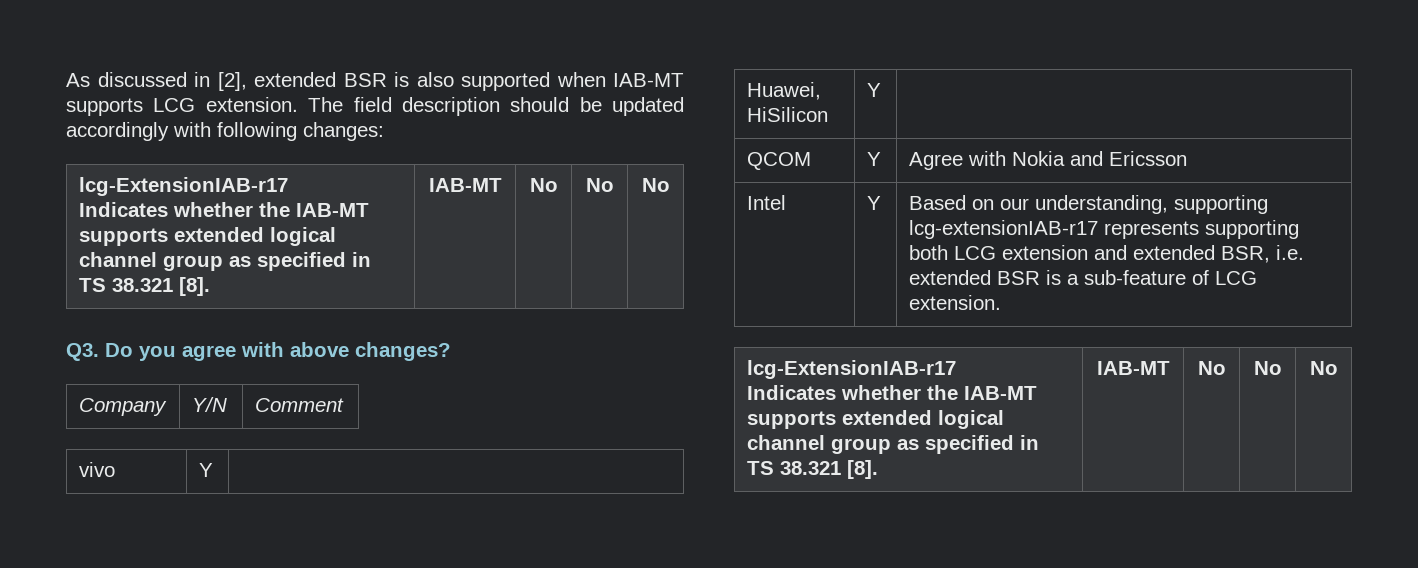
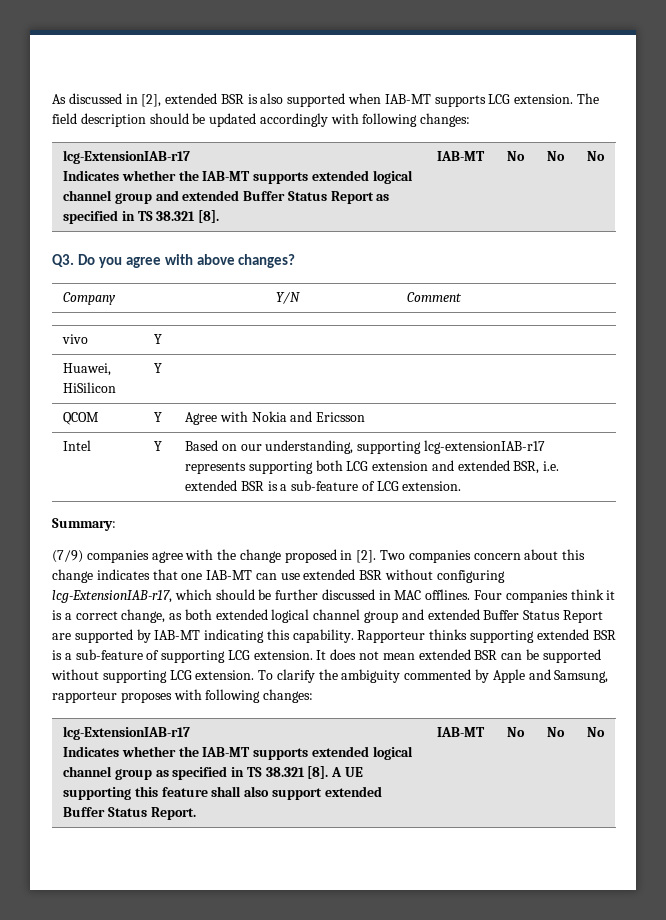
(224, 263) none -> [155,190,374,204] and extended Buffer Status Report
(1002, 302) none -> [52,518,116,531] [52,549,586,563] [52,569,505,583] [52,589,616,603] [52,609,603,623] [52,629,616,643] [52,649,601,663] [51,669,609,683] [52,689,314,703] // Summary: // (7/9) companies agree with the change proposed in [2]. Two companies concern about this change indicates that one IAB-MT can use extended BSR without configuring lcg-ExtensionIAB-r17, which should be further discussed in MAC offlines. Four companies think it is a correct change, as both extended logical channel group and extended Buffer Status Report are supported by IAB-MT indicating this capability. Rapporteur thinks supporting extended BSR is a sub-feature of supporting LCG extension. It does not mean extended BSR can be supported without supporting LCG extension. To clarify the ambiguity commented by Apple and Samsung, rapporteur proposes with following changes:
(879, 469) none -> [331,767,363,777] [62,786,382,800] [62,807,196,820] A UE supporting this feature shall also support extended Buffer Status Report.

